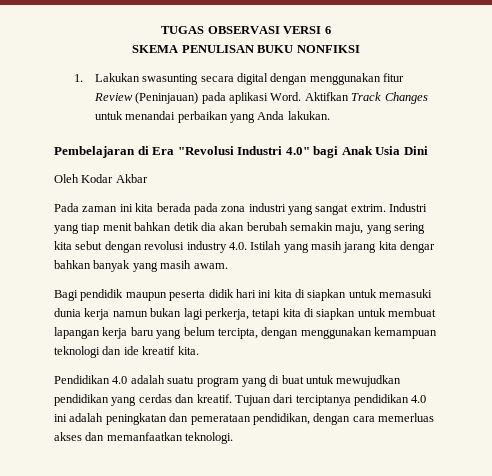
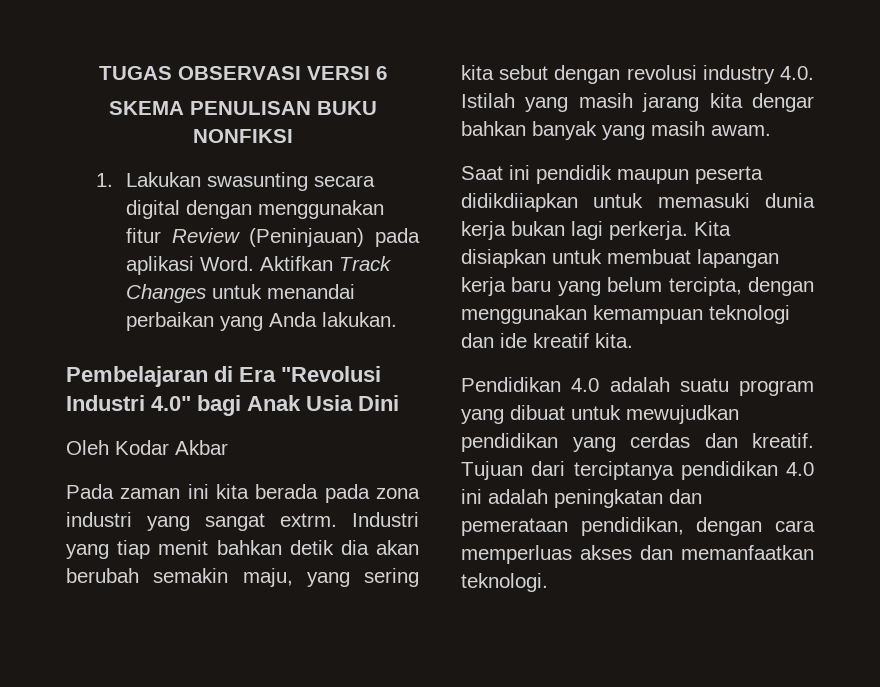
[350,204,386,212] extrim. -> [280,513,337,527] extrm.
[54,290,78,301] Bagi -> [461,165,530,180] Saat ini
[208,289,347,301] didik hari ini kita di siapkan -> [461,193,578,212] didikdiiapkan
[112,311,148,317] namun -> (506, 230) none
[204,308,356,320] perkerja, tetapi kita di siapkan -> [609,221,731,240] [461,249,546,268] perkerja. Kita disiapkan
[269,375,304,384] di buat -> [510,405,565,420] dibuat
[378,413,434,422] memerluas -> [461,545,572,564] memperluas

